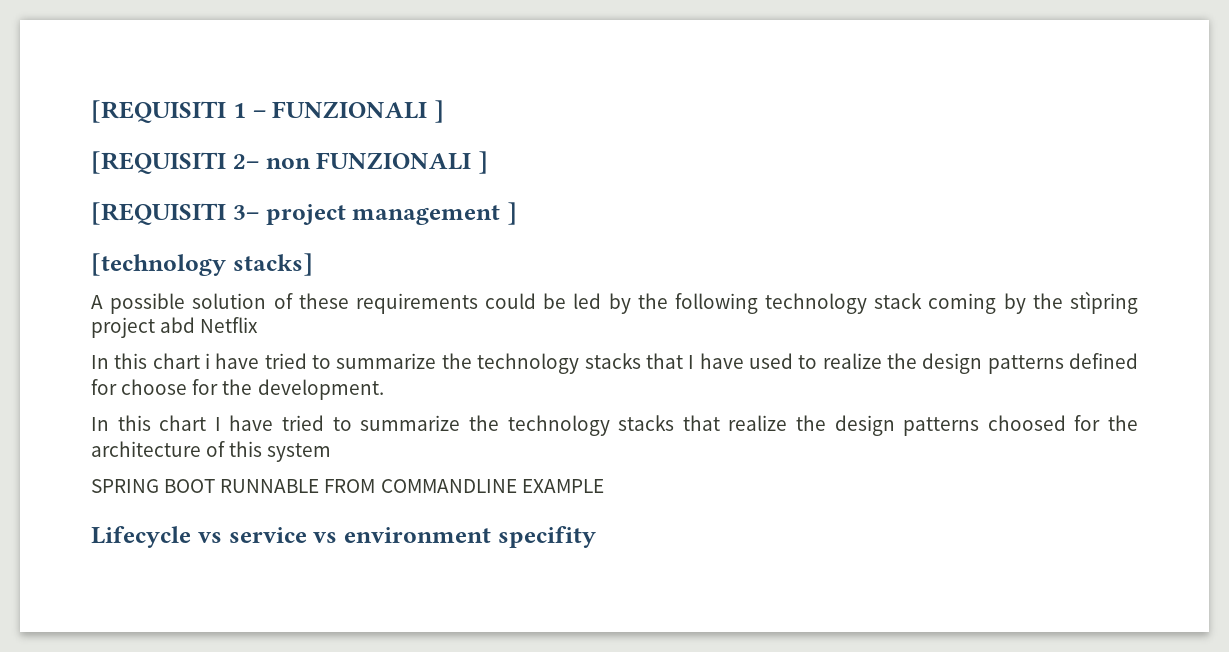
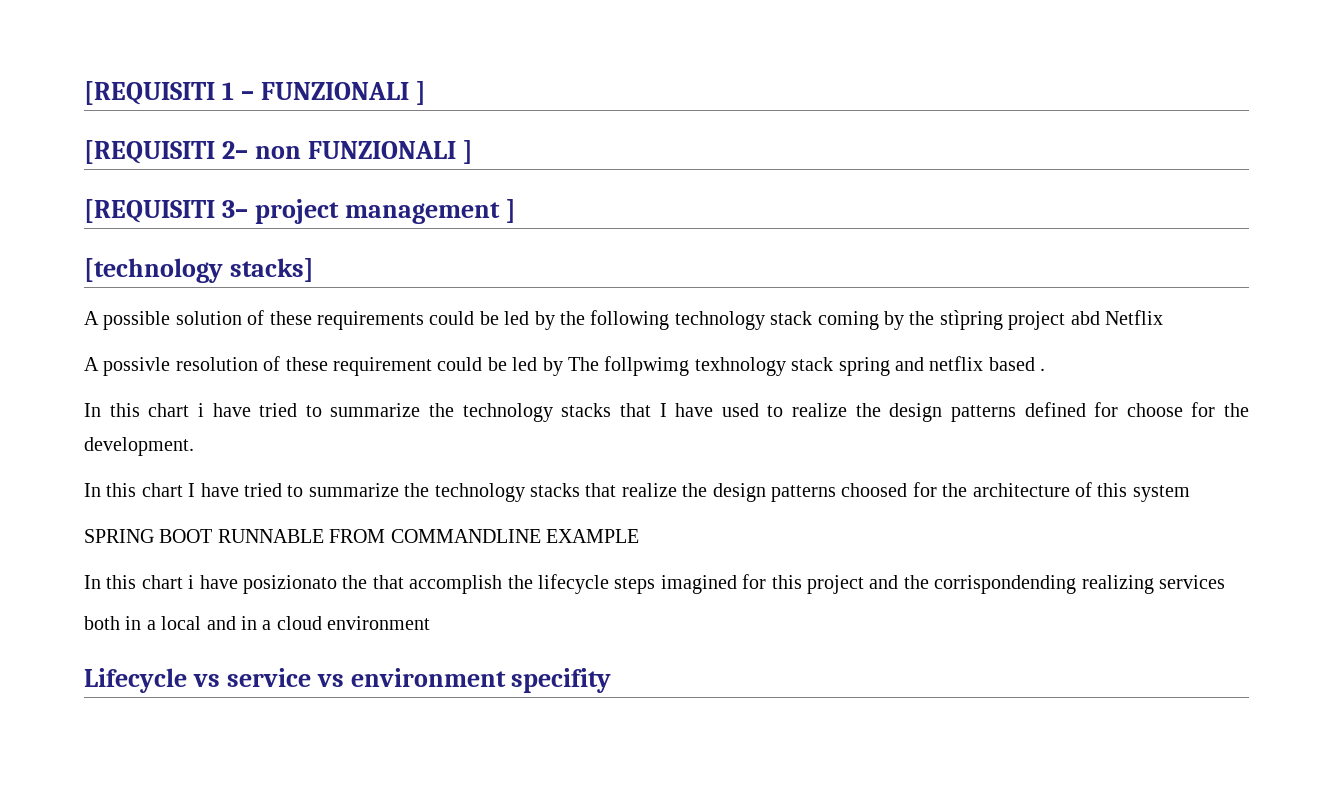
(259, 325) none -> [84,356,1046,376] // A possivle resolution of these requirement could be led by The follpwimg texhnology stack spring and netflix based .
(604, 486) none -> [84,574,1225,594] [84,616,431,630] // In this chart i have posizionato the that accomplish the lifecycle steps imagined for this project and the corrispondending realizing services // both in a local and in a cloud environment

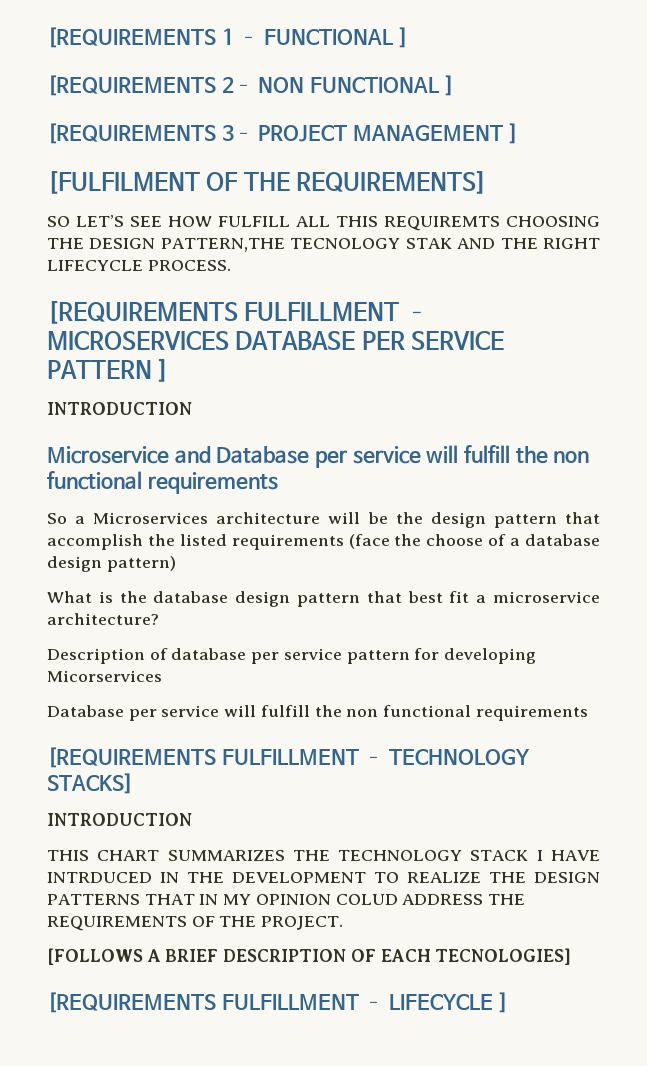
[84,81,215,105] [REQUISITI -> [47,27,216,48] [REQUIREMENTS
[260,81,426,105] [84,140,473,164] [84,199,516,224] [84,258,314,283] [84,310,1163,330] [84,356,1046,376] [84,402,1249,422] [84,437,194,456] [84,482,1190,502] [84,529,639,543] [84,574,1225,594] [84,616,431,630] [84,668,612,693] FUNZIONALI ] // [REQUISITI 2– non FUNZIONALI ] // [REQUISITI 3– project management ] // [technology stacks] // A possible solution of these requirements could be led by the following technology stack coming by the stìpring project abd Netflix // A possivle resolution of these requirement could be led by The follpwimg texhnology stack spring and netflix based . // In this chart i have tried to summarize the technology stacks that I have used to realize the design patterns defined for choose for the development. // In this chart I have tried to summarize the technology stacks that realize the design patterns choosed for the architecture of this system // SPRING BOOT RUNNABLE FROM COMMANDLINE EXAMPLE // In this chart i have posizionato the that accomplish the lifecycle steps imagined for this project and the corrispondending realizing services // both in a local and in a cloud environment // Lifecycle vs service vs environment specifity -> [264,27,408,48] [47,75,454,96] [47,123,518,144] [47,171,488,194] [47,215,600,231] [47,238,600,252] [47,260,231,271] [47,301,427,324] [47,331,504,350] [47,359,170,382] [47,402,192,415] [47,445,590,468] [47,471,278,494] [47,512,600,528] [47,534,601,550] [47,556,176,572] [47,591,600,607] [47,613,159,625] [47,648,537,664] [47,670,162,682] [47,705,588,721] [47,747,531,768] [47,773,133,794] [47,813,192,826] [47,850,601,861] [47,872,600,883] [47,894,526,905] [47,916,344,931] [47,948,572,965] [47,992,508,1013] FUNCTIONAL ] // [REQUIREMENTS 2– NON FUNCTIONAL ] // [REQUIREMENTS 3– PROJECT MANAGEMENT ] // [FULFILMENT OF THE REQUIREMENTS] // SO LET’S SEE HOW FULFILL ALL THIS REQUIREMTS CHOOSING THE DESIGN PATTERN,THE TECNOLOGY STAK AND THE RIGHT LIFECYCLE PROCESS. // [REQUIREMENTS FULFILLMENT – MICROSERVICES DATABASE PER SERVICE PATTERN ] // INTRODUCTION // Microservice and Database per service will fulfill the non functional requirements // So a Microservices architecture will be the design pattern that accomplish the listed requirements (face the choose of a database design pattern) // What is the database design pattern that best fit a microservice architecture? // Description of database per service pattern for developing Micorservices // Database per service will fulfill the non functional requirements // [REQUIREMENTS FULFILLMENT – TECHNOLOGY STACKS] // INTRODUCTION // THIS CHART SUMMARIZES THE TECHNOLOGY STACK I HAVE INTRDUCED IN THE DEVELOPMENT TO REALIZE THE DESIGN PATTERNS THAT IN MY OPINION COLUD ADDRESS THE REQUIREMENTS OF THE PROJECT. // [FOLLOWS A BRIEF DESCRIPTION OF EACH TECNOLOGIES] // [REQUIREMENTS FULFILLMENT – LIFECYCLE ]

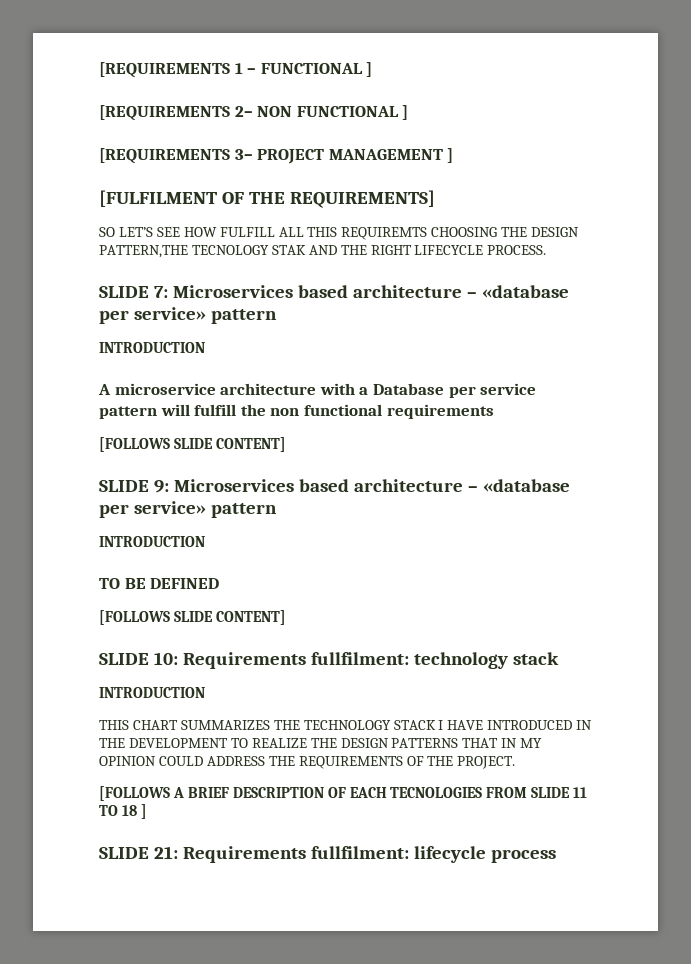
[47,301,427,324] [47,331,504,350] [47,359,170,382] [47,402,192,415] [47,445,590,468] [47,471,278,494] [47,512,600,528] [47,534,601,550] [47,556,176,572] [47,591,600,607] [47,613,159,625] [47,648,537,664] [47,670,162,682] [47,705,588,721] [47,747,531,768] [47,773,133,794] [REQUIREMENTS FULFILLMENT – MICROSERVICES DATABASE PER SERVICE PATTERN ] // INTRODUCTION // Microservice and Database per service will fulfill the non functional requirements // So a Microservices architecture will be the design pattern that accomplish the listed requirements (face the choose of a database design pattern) // What is the database design pattern that best fit a microservice architecture? // Description of database per service pattern for developing Micorservices // Database per service will fulfill the non functional requirements // [REQUIREMENTS FULFILLMENT – TECHNOLOGY STACKS] -> [99,285,569,298] [99,307,277,324] [99,342,205,353] [98,383,537,398] [99,404,494,419] [99,437,286,452] [99,479,570,493] [99,501,277,518] [99,536,205,547] [99,578,220,589] [99,610,286,625] [99,652,559,669] SLIDE 7: Microservices based architecture – «database per service» pattern // INTRODUCTION // A microservice architecture with a Database per service pattern will fulfill the non functional requirements // [FOLLOWS SLIDE CONTENT] // SLIDE 9: Microservices based architecture – «database per service» pattern // INTRODUCTION // TO BE DEFINED // [FOLLOWS SLIDE CONTENT] // SLIDE 10: Requirements fullfilment: technology stack
[47,872,152,883] INTRDUCED -> [487,720,573,730] INTRODUCED
[335,894,398,905] COLUD -> [158,756,203,766] COULD
[435,948,572,965] [47,992,508,1013] TECNOLOGIES] // [REQUIREMENTS FULFILLMENT – LIFECYCLE ] -> [390,787,588,798] [99,804,147,819] [99,846,556,863] TECNOLOGIES FROM SLIDE 11 TO 18 ] // SLIDE 21: Requirements fullfilment: lifecycle process

